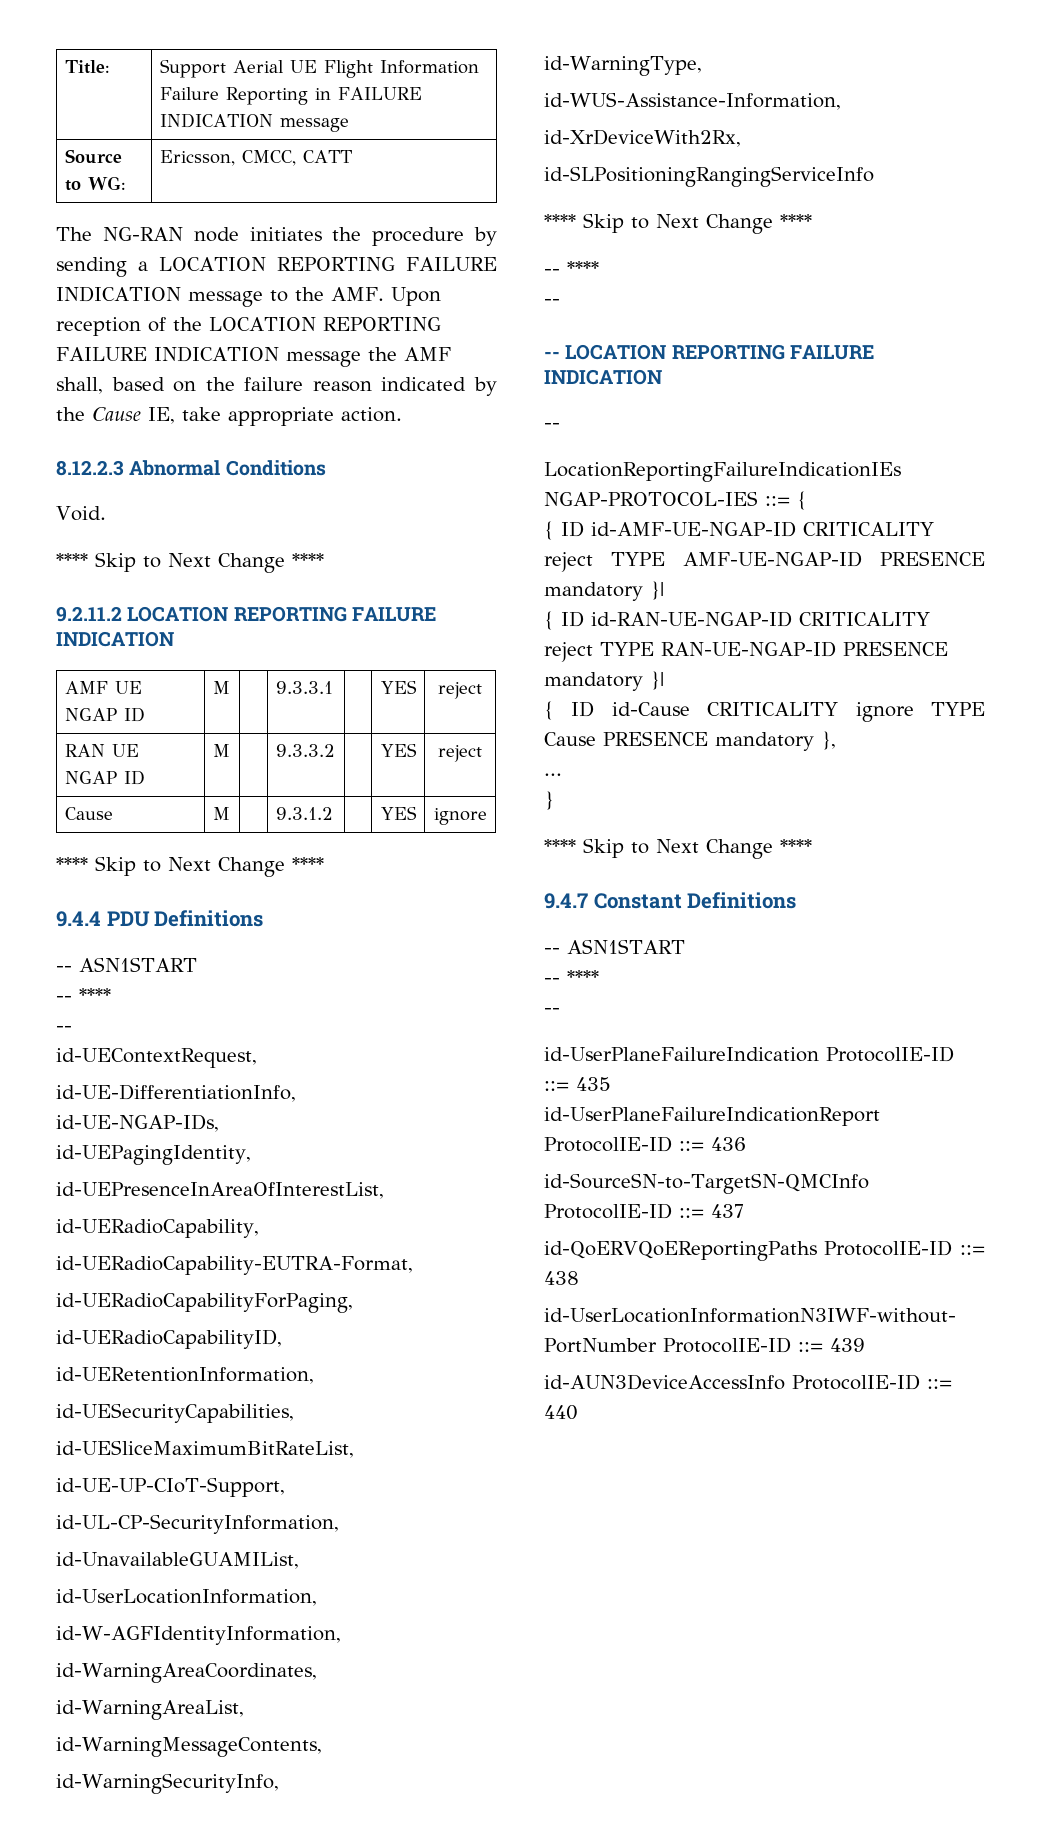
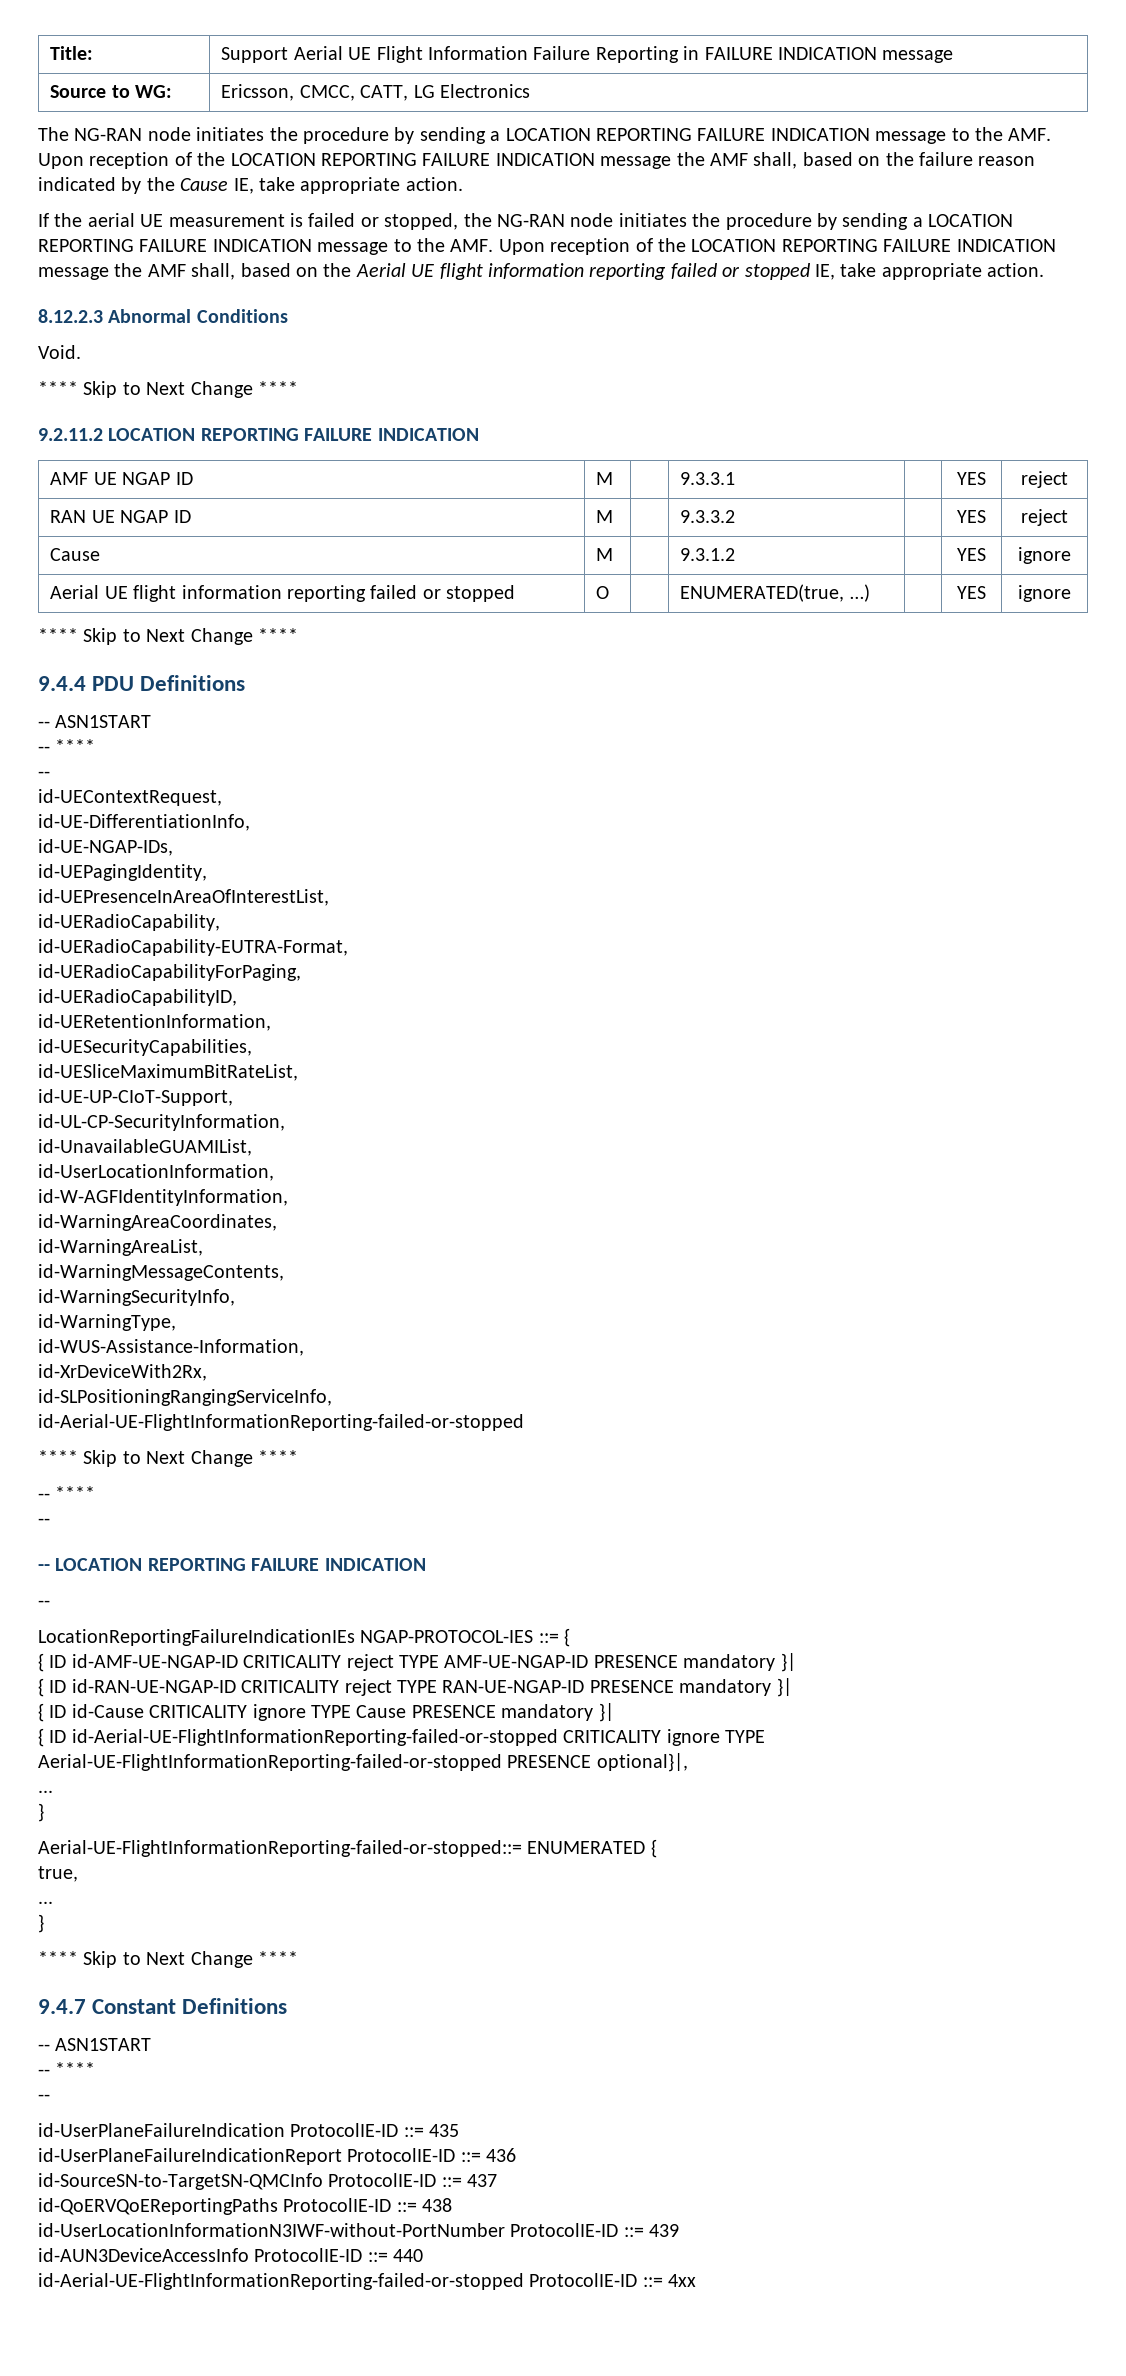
[302,150,352,163] CATT -> [360,84,530,101] CATT, LG Electronics
(402, 414) none -> [38,213,1014,230] [38,238,1056,255] [38,263,1045,280] // If the aerial UE measurement is failed or stopped, the NG-RAN node initiates the procedure by sending a LOCATION REPORTING FAILURE INDICATION message to the AMF. Upon reception of the LOCATION REPORTING FAILURE INDICATION message the AMF shall, based on the Aerial UE flight information reporting failed or stopped IE, take appropriate action.
(487, 816) none -> [50,585,516,602] [596,586,610,599] [680,584,870,602] [957,586,986,599] [1018,585,1071,602] // Aerial UE flight information reporting failed or stopped | O | | ENUMERATED(true, …) | | YES | ignore
[544,166,874,187] id-SLPositioningRangingServiceInfo -> [38,1389,332,1406] [38,1414,524,1431] id-SLPositioningRangingServiceInfo, // id-Aerial-UE-FlightInformationReporting-failed-or-stopped
[821,731,836,750] }, -> [598,1703,614,1722] [38,1728,765,1747] [38,1753,688,1772] [38,1790,53,1793] [38,1803,44,1822] [38,1839,657,1858] [38,1866,78,1882] }| // { ID id-Aerial-UE-FlightInformationReporting-failed-or-stopped CRITICALITY ignore TYPE Aerial-UE-FlightInformationReporting-failed-or-stopped PRESENCE optional}|, // ... // } // Aerial-UE-FlightInformationReporting-failed-or-stopped::= ENUMERATED { // true,
(578, 1412) none -> [38,2273,697,2290] // id-Aerial-UE-FlightInformationReporting-failed-or-stopped ProtocolIE-ID ::= 4xx

